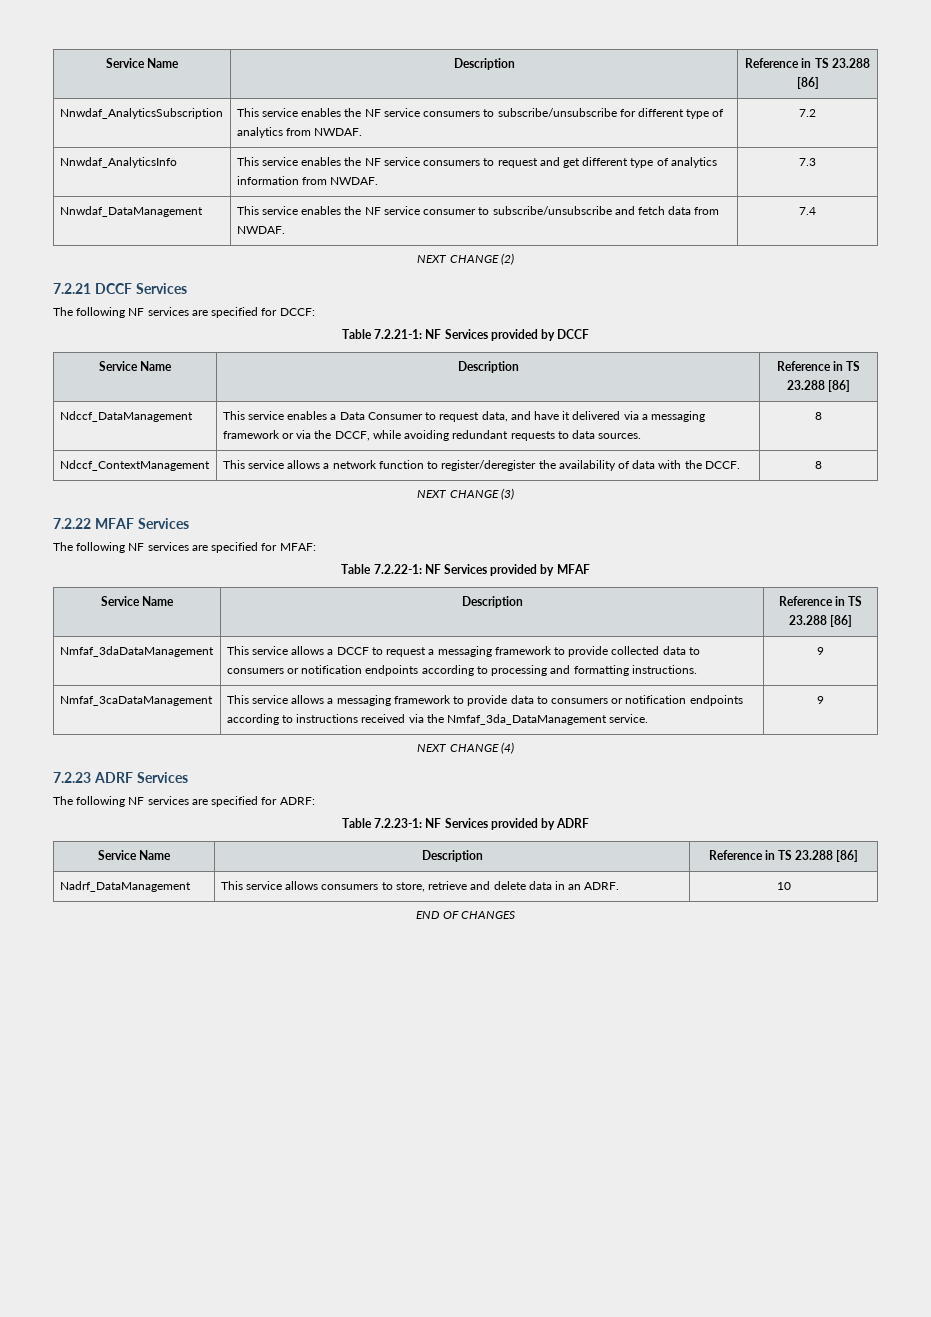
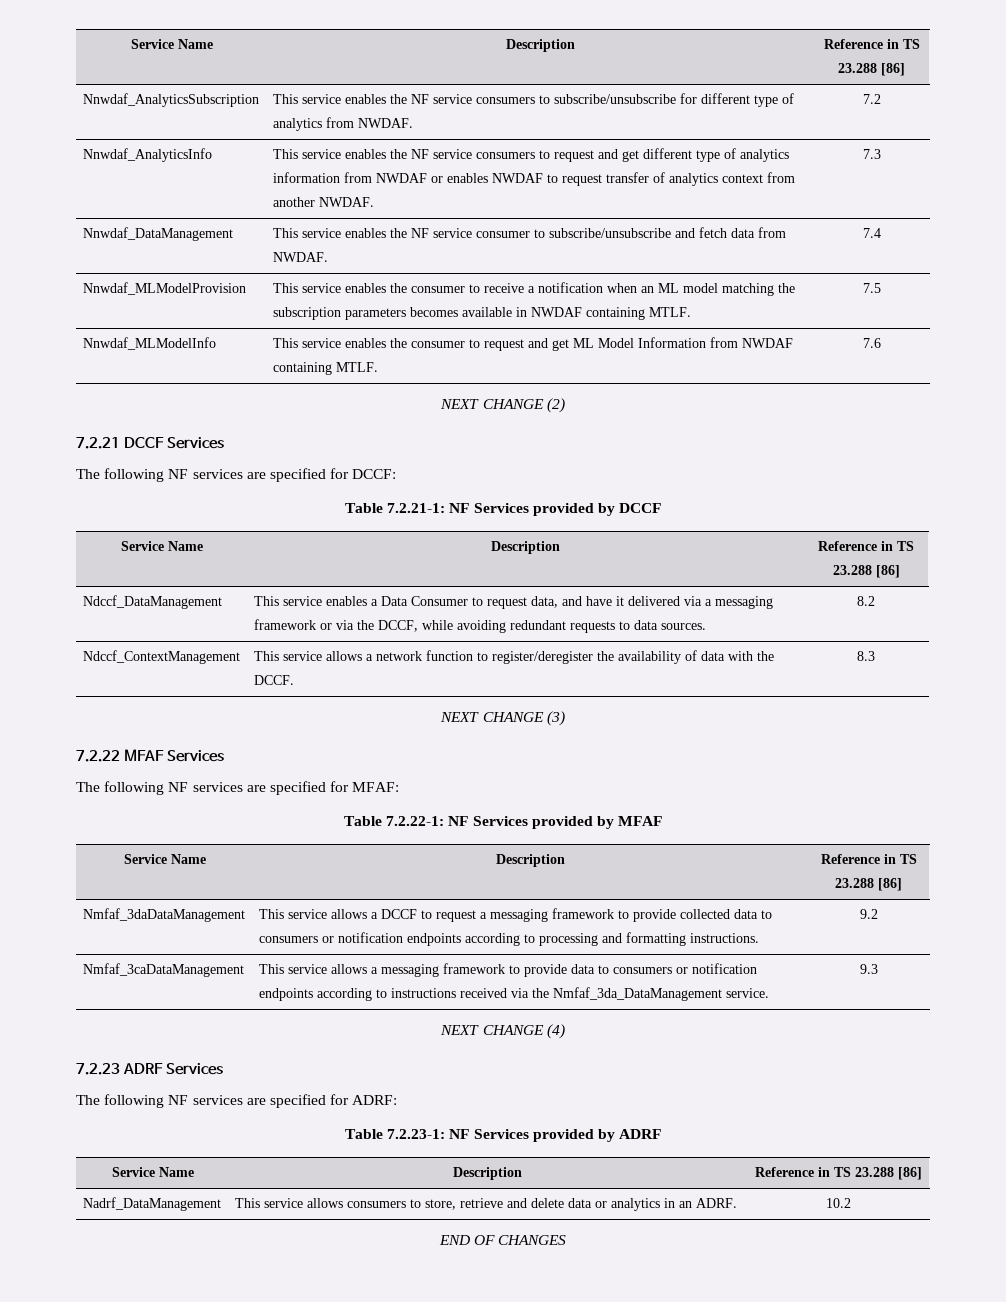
(327, 181) none -> [375,172,795,186] [272,197,315,207] NWDAF or enables NWDAF to request transfer of analytics context from another
(816, 211) none -> [82,282,246,295] [272,282,795,296] [272,307,691,320] [862,283,881,293] [82,337,216,350] [272,337,793,351] [272,362,378,375] [862,338,881,348] // Nnwdaf_MLModelProvision | This service enables the consumer to receive a notification when an ML model matching the subscription parameters becomes available in NWDAF containing MTLF. | 7.5 // Nnwdaf_MLModelInfo | This service enables the consumer to request and get ML Model Information from NWDAF containing MTLF. | 7.6
[815,412,822,420] 8 -> [857,596,875,606] 8.2
[815,461,822,469] 8 -> [857,651,875,661] 8.3
[817,647,824,655] 9 -> [859,909,878,919] 9.2
[817,696,824,704] 9 -> [859,964,878,974] 9.3
(552, 885) none -> [594,1198,660,1211] or analytics
[776,882,791,890] 10 -> [825,1198,851,1208] 10.2

